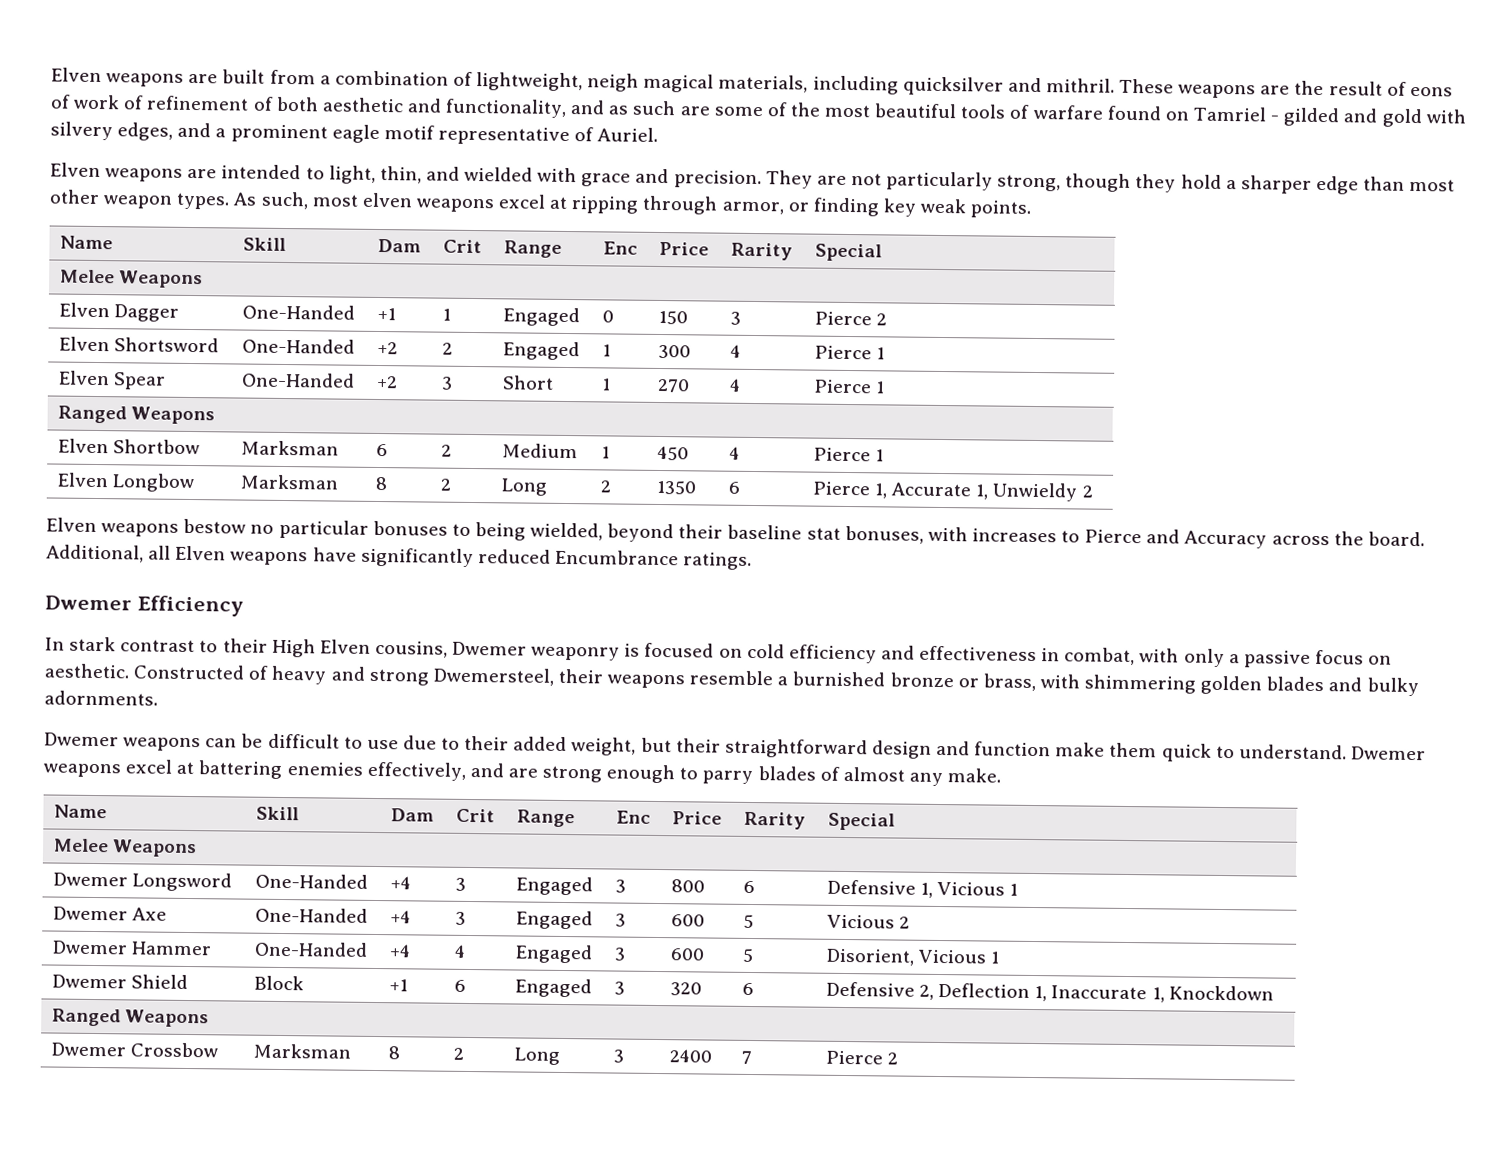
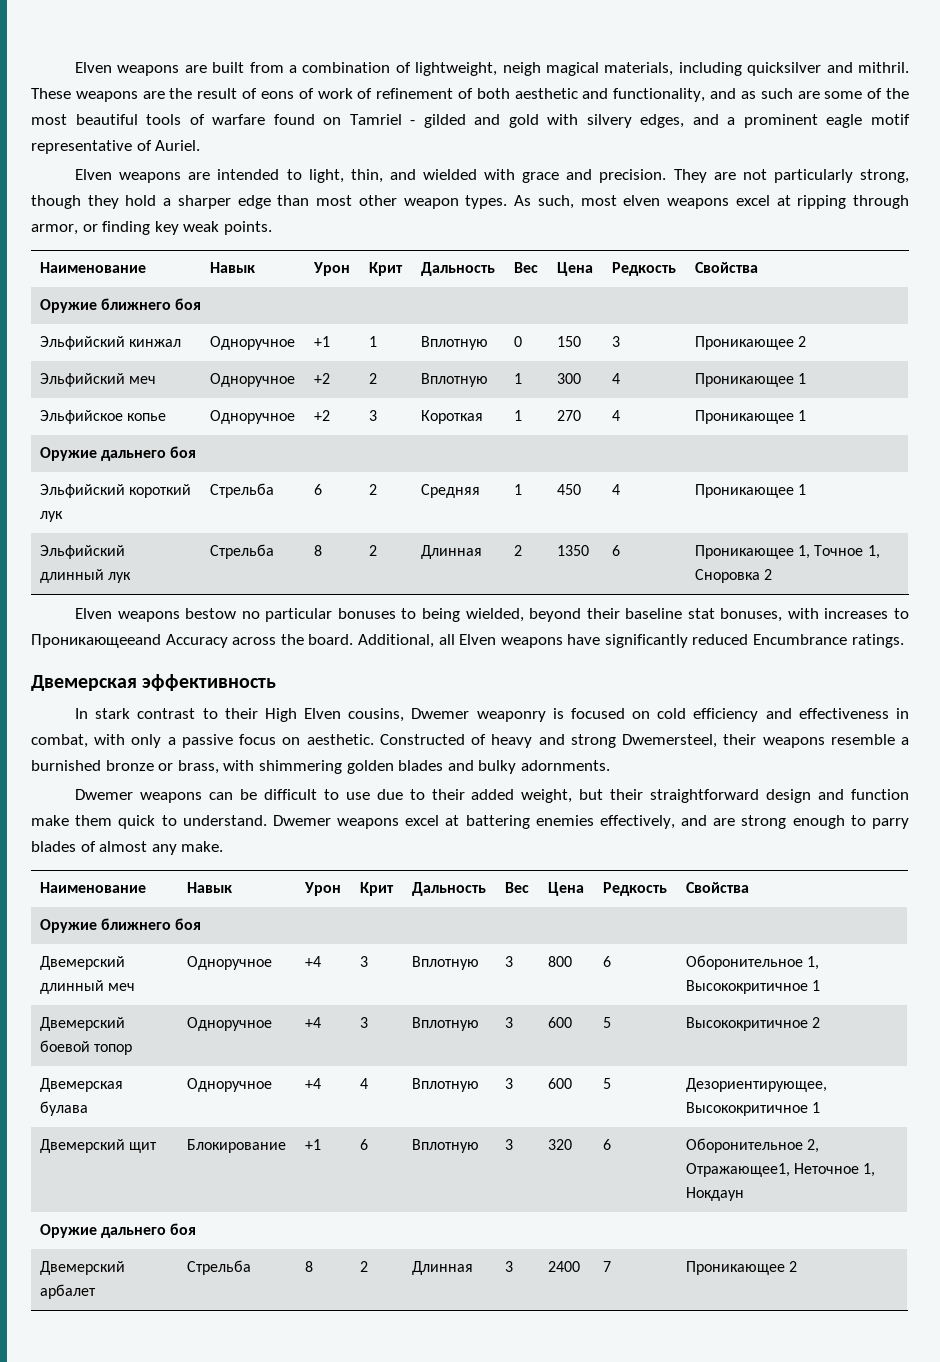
[59,235,113,250] [242,237,286,251] [377,238,421,253] [442,239,482,254] [503,240,562,258] [602,241,638,255] [658,241,709,256] [730,242,793,261] [814,243,882,262] [59,269,204,289] [58,302,180,322] [241,304,355,320] Name | Skill | Dam | Crit | Range | Enc | Price | Rarity | Special // Melee Weapons // Elven Dagger | One-Handed -> [39,262,146,273] [209,262,255,273] [312,262,350,276] [368,262,403,276] [420,262,495,276] [513,262,538,273] [556,262,593,276] [611,262,676,276] [694,262,758,273] [39,298,202,313] [39,336,182,350] [209,336,295,350] Наименование | Навык | Урон | Крит | Дальность | Вес | Цена | Редкость | Свойства // Оружие ближнего боя // Эльфийский кинжал | Одноручное
[502,307,580,327] Engaged -> [420,336,488,350] Вплотную
[813,311,888,326] [58,336,220,353] [241,338,355,354] Pierce 2 // Elven Shortsword | One-Handed -> [694,336,807,350] [39,373,157,387] [209,373,295,387] Проникающее 2 // Эльфийский меч | Одноручное
[502,341,580,361] Engaged -> [420,373,488,387] Вплотную
[813,345,886,360] [57,370,167,390] [240,372,355,388] Pierce 1 // Elven Spear | One-Handed -> [694,373,807,387] [39,410,167,424] [209,410,295,424] Проникающее 1 // Эльфийское копье | Одноручное
[501,375,554,390] Short -> [420,410,483,424] Короткая
[812,379,886,394] [57,405,216,425] [57,438,201,455] [240,440,339,456] Pierce 1 // Ranged Weapons // Elven Shortbow | Marksman -> [694,410,807,424] [39,446,197,461] [39,484,192,498] [39,511,63,522] [209,483,274,498] Проникающее 1 // Оружие дальнего боя // Эльфийский короткий лук | Стрельба
[501,443,578,459] Medium -> [420,484,480,498] Средняя
[812,447,885,462] [56,472,196,493] [239,474,339,490] [374,476,388,491] [439,478,452,491] [500,478,548,496] Pierce 1 // Elven Longbow | Marksman | 8 | 2 | Long -> [694,484,807,498] [39,545,125,559] [39,569,132,583] [209,544,274,559] [313,545,322,556] [368,545,377,556] [420,545,482,559] Проникающее 1 // Эльфийский длинный лук | Стрельба | 8 | 2 | Длинная
[811,481,1078,502] Pierce 1, Accurate 1, Unwieldy -> [694,545,880,559] [694,569,760,583] Проникающее 1, Точное 1, Сноровка
[1084,529,1181,544] Pierce and -> [31,634,161,648] Проникающееand
[45,595,244,617] Dwemer Efficiency -> [31,674,277,691] Двемерская эффективность
[53,804,107,819] [255,806,299,821] [390,808,434,822] [455,808,495,823] [516,809,575,828] [615,810,651,824] [671,811,722,825] [743,811,806,830] [827,812,895,831] [53,838,198,858] [52,872,233,892] [254,873,368,889] [389,876,411,890] [454,877,466,891] [515,876,593,896] Name | Skill | Dam | Crit | Range | Enc | Price | Rarity | Special // Melee Weapons // Dwemer Longsword | One-Handed | +4 | 3 | Engaged -> [39,882,146,893] [186,882,232,893] [303,882,341,896] [359,882,394,896] [411,882,486,896] [504,882,529,893] [547,882,584,896] [602,882,667,896] [685,882,749,893] [39,918,202,933] [39,956,125,970] [39,980,136,994] [186,956,272,970] [304,956,321,967] [359,956,368,967] [411,956,479,970] Наименование | Навык | Урон | Крит | Дальность | Вес | Цена | Редкость | Свойства // Оружие ближнего боя // Двемерский длинный меч | Одноручное | +4 | 3 | Вплотную
[826,879,1019,898] [52,906,168,921] [254,907,368,923] [389,910,411,924] [454,911,466,925] [515,910,593,930] [614,913,626,927] [670,914,705,927] [742,914,754,929] [826,914,911,929] [51,940,213,956] [253,941,368,957] Defensive 1, Vicious 1 // Dwemer Axe | One-Handed | +4 | 3 | Engaged | 3 | 600 | 5 | Vicious 2 // Dwemer Hammer | One-Handed -> [685,955,820,970] [685,980,821,994] [39,1017,125,1031] [39,1040,133,1055] [186,1017,272,1031] [304,1017,321,1028] [359,1017,368,1028] [411,1017,479,1031] [504,1017,513,1028] [547,1017,572,1028] [602,1017,611,1028] [685,1017,821,1031] [39,1078,123,1092] [39,1101,88,1116] [186,1078,272,1092] Оборонительное 1, Высококритичное 1 // Двемерский боевой топор | Одноручное | +4 | 3 | Вплотную | 3 | 600 | 5 | Высококритичное 2 // Двемерская булава | Одноручное
[514,944,593,964] [613,947,626,961] [669,948,705,961] [741,948,754,963] [825,948,1000,966] [51,974,189,990] [253,975,304,991] Engaged | 3 | 600 | 5 | Disorient, Vicious 1 // Dwemer Shield | Block -> [411,1078,479,1092] [504,1078,513,1089] [547,1078,572,1089] [602,1078,611,1089] [685,1078,827,1092] [685,1102,821,1116] [39,1139,158,1153] [186,1139,286,1153] Вплотную | 3 | 600 | 5 | Дезориентирующее, Высококритичное 1 // Двемерский щит | Блокирование
[514,978,592,998] Engaged -> [411,1139,479,1153] Вплотную
[825,981,1274,1003] [51,1008,210,1028] [50,1042,219,1058] [252,1043,351,1059] [387,1046,400,1060] [452,1047,464,1060] [513,1047,560,1065] Defensive 2, Deflection 1, Inaccurate 1, Knockdown // Ranged Weapons // Dwemer Crossbow | Marksman | 8 | 2 | Long -> [685,1138,820,1153] [685,1163,876,1177] [685,1187,744,1201] [39,1223,197,1238] [39,1261,125,1275] [39,1284,96,1299] [186,1260,251,1275] [304,1261,313,1272] [359,1261,368,1272] [411,1261,473,1275] Оборонительное 2, Отражающее1, Неточное 1, Нокдаун // Оружие дальнего боя // Двемерский арбалет | Стрельба | 8 | 2 | Длинная
[824,1050,883,1065] Pierce -> [685,1261,785,1275] Проникающее

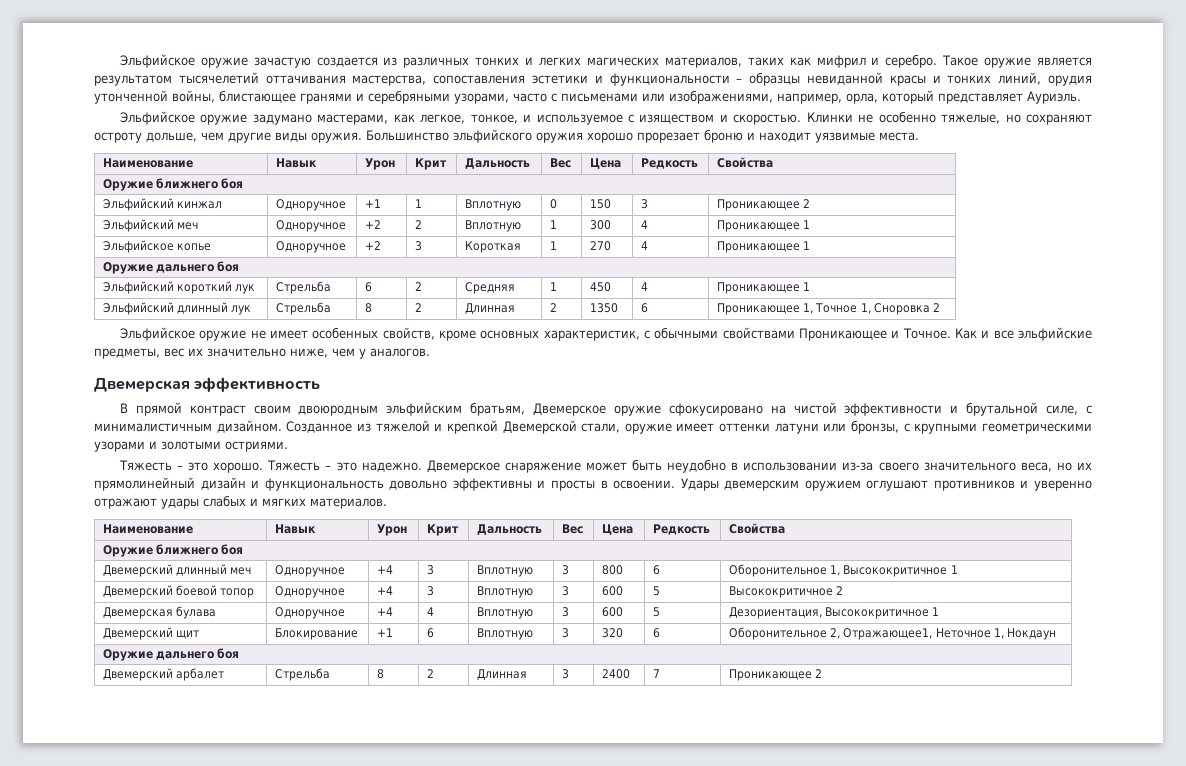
[75,62,910,76] [31,88,910,102] [31,114,910,128] [31,140,201,154] [75,169,909,183] [31,195,909,209] [31,221,272,235] Elven weapons are built from a combination of lightweight, neigh magical materials, including quicksilver and mithril. These weapons are the result of eons of work of refinement of both aesthetic and functionality, and as such are some of the most beautiful tools of warfare found on Tamriel - gilded and gold with silvery edges, and a prominent eagle motif representative of Auriel. // Elven weapons are intended to light, thin, and wielded with grace and precision. They are not particularly strong, though they hold a sharper edge than most other weapon types. As such, most elven weapons excel at ripping through armor, or finding key weak points. -> [119,54,1092,68] [94,72,1092,86] [94,90,1081,104] [119,111,1092,125] [94,129,919,143] Эльфийское оружие зачастую создается из различных тонких и легких магических материалов, таких как мифрил и серебро. Такое оружие является результатом тысячелетий оттачивания мастерства, сопоставления эстетики и функциональности – образцы невиданной красы и тонких линий, орудия утонченной войны, блистающее гранями и серебряными узорами, часто с письменами или изображениями, например, орла, который представляет Ауриэль. // Эльфийское оружие задумано мастерами, как легкое, тонкое, и используемое с изяществом и скоростью. Клинки не особенно тяжелые, но сохраняют остроту дольше, чем другие виды оружия. Большинство эльфийского оружия хорошо прорезает броню и находит уязвимые места.
[75,608,909,622] [31,634,904,648] [31,674,277,691] [75,708,910,722] [31,734,909,748] [31,760,610,774] [75,789,910,803] [31,815,909,829] [31,841,224,855] Elven weapons bestow no particular bonuses to being wielded, beyond their baseline stat bonuses, with increases to Проникающееand Accuracy across the board. Additional, all Elven weapons have significantly reduced Encumbrance ratings. // Двемерская эффективность // In stark contrast to their High Elven cousins, Dwemer weaponry is focused on cold efficiency and effectiveness in combat, with only a passive focus on aesthetic. Constructed of heavy and strong Dwemersteel, their weapons resemble a burnished bronze or brass, with shimmering golden blades and bulky adornments. // Dwemer weapons can be difficult to use due to their added weight, but their straightforward design and function make them quick to understand. Dwemer weapons excel at battering enemies effectively, and are strong enough to parry blades of almost any make. -> [119,327,1092,341] [94,348,430,359] [94,377,321,392] [119,402,1093,416] [94,420,1092,434] [94,441,288,452] [118,459,1092,473] [94,477,1092,491] [94,495,387,509] Эльфийское оружие не имеет особенных свойств, кроме основных характеристик, с обычными свойствами Проникающее и Точное. Как и все эльфийские предметы, вес их значительно ниже, чем у аналогов. // Двемерская эффективность // В прямой контраст своим двоюродным эльфийским братьям, Двемерское оружие сфокусировано на чистой эффективности и брутальной силе, с минималистичным дизайном. Созданное из тяжелой и крепкой Двемерской стали, оружие имеет оттенки латуни или бронзы, с крупными геометрическими узорами и золотыми остриями. // Тяжесть – это хорошо. Тяжесть – это надежно. Двемерское снаряжение может быть неудобно в использовании из-за своего значительного веса, но их прямолинейный дизайн и функциональность довольно эффективны и просты в освоении. Удары двемерским оружием оглушают противников и уверенно отражают удары слабых и мягких материалов.
[685,1078,827,1092] Дезориентирующее, -> [729,607,823,619] Дезориентация,

